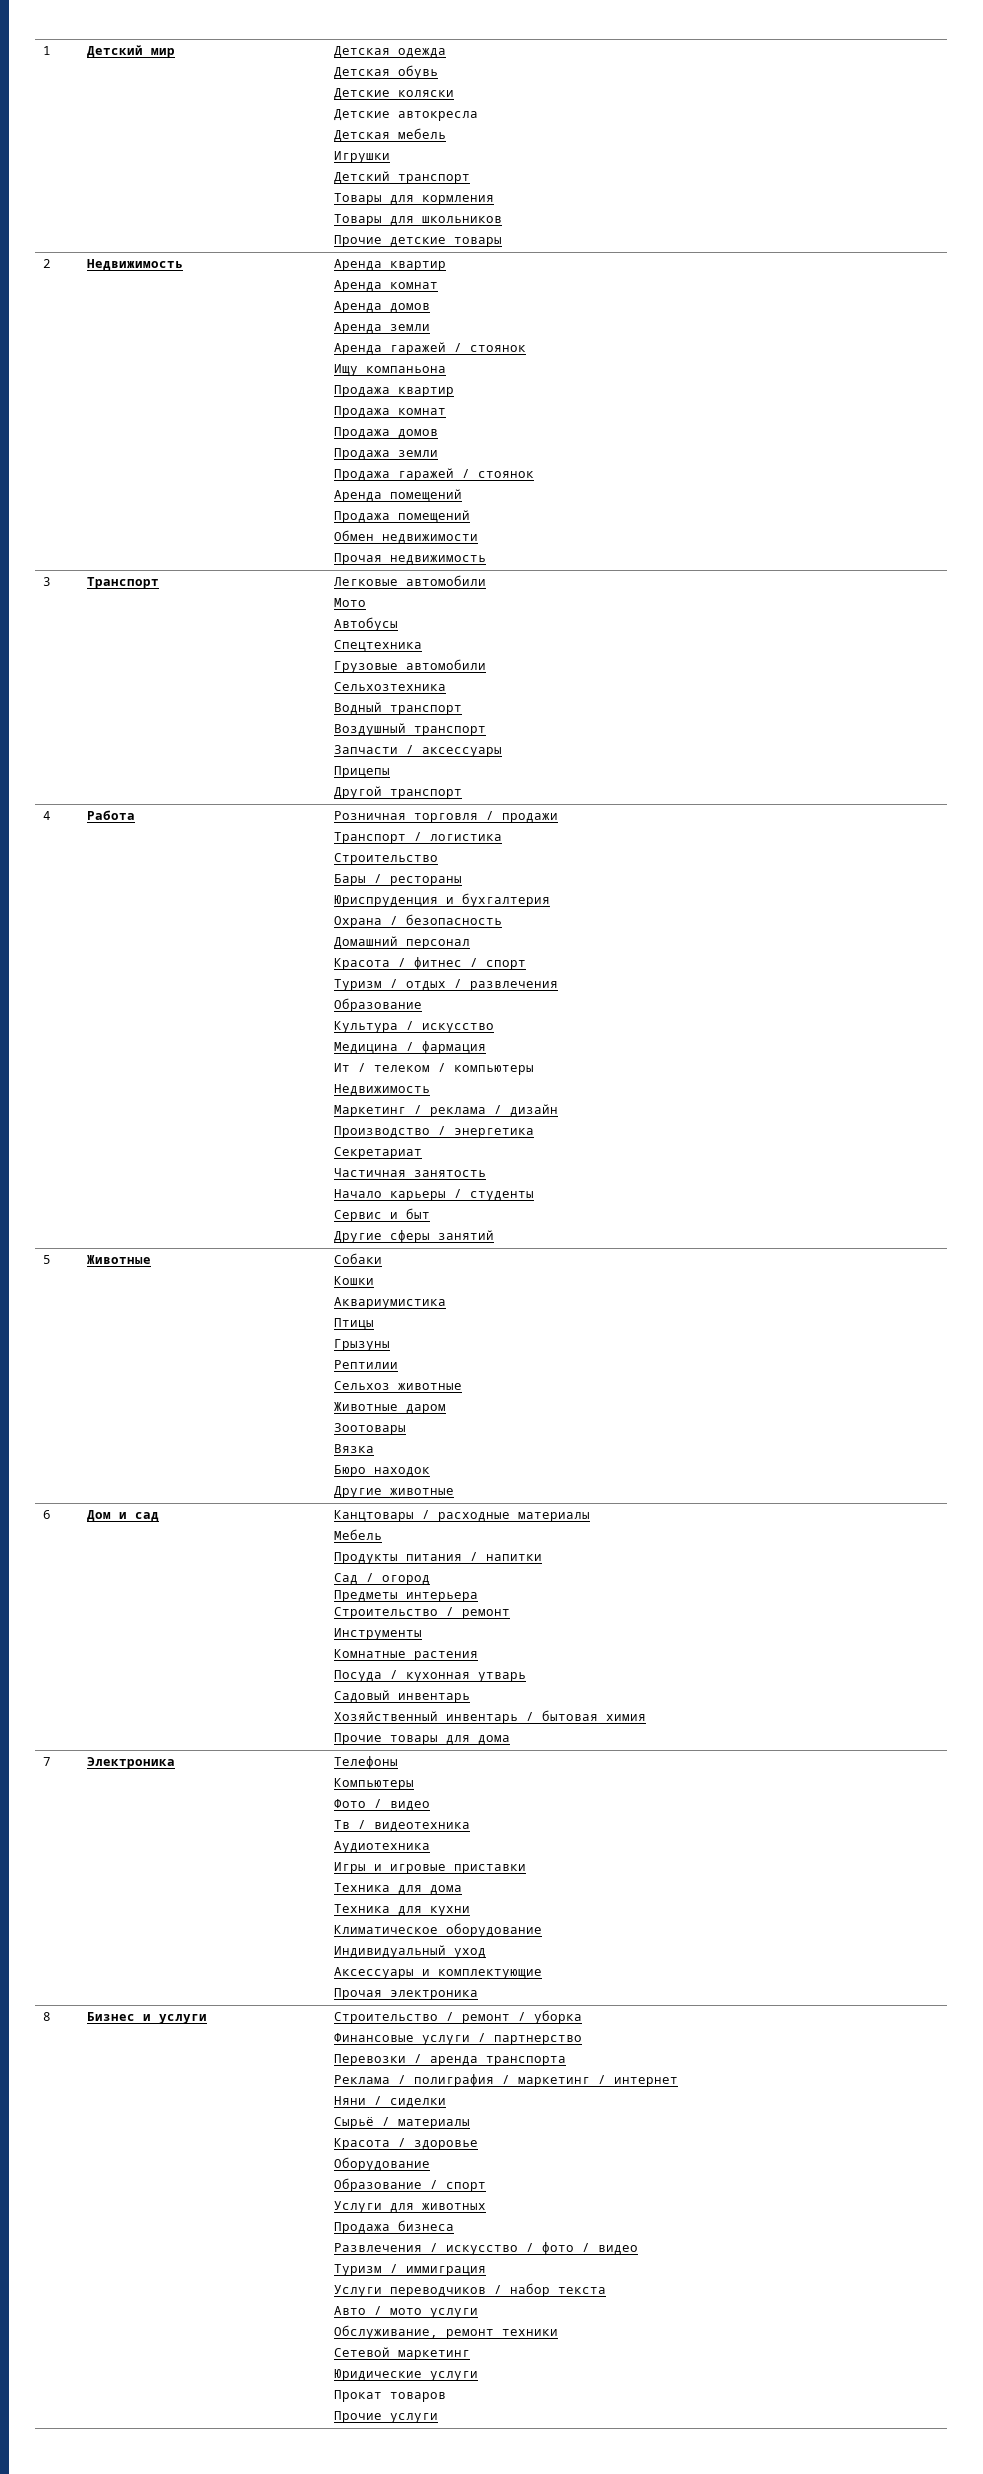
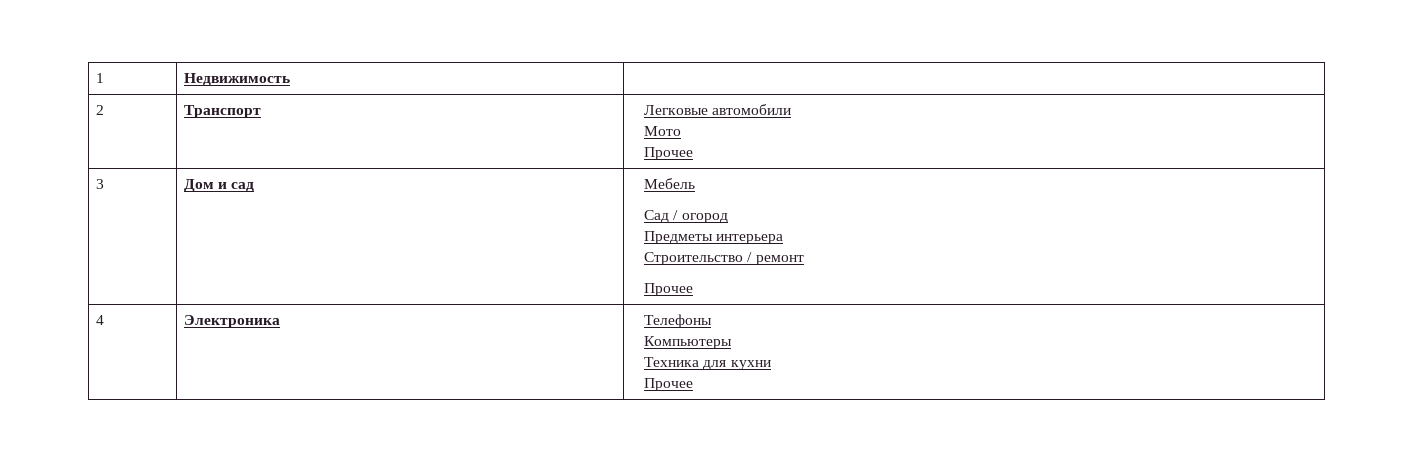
[86,45,175,58] [333,46,446,58] [333,65,438,79] [333,88,454,100] [333,109,478,121] [333,128,446,142] [333,151,390,163] [333,171,470,184] [333,193,494,205] [333,214,502,226] [333,235,502,247] [42,259,51,268] [86,259,183,271] [333,259,446,271] [333,280,438,292] [333,301,430,313] [333,322,430,334] [333,342,526,355] [333,364,446,376] [333,385,454,397] [333,406,446,418] [333,427,438,439] [333,448,438,460] [333,468,534,481] [333,489,462,502] [333,510,470,523] [333,530,478,544] [333,553,486,565] [42,577,51,586] [86,577,159,589] [333,575,486,586] [333,598,366,607] [333,617,398,631] [333,640,422,652] [333,659,486,673] [333,682,446,691] [333,702,462,715] [333,723,486,736] [333,745,502,757] [333,766,390,778] [333,786,462,799] [42,811,51,820] [86,810,135,820] [333,811,558,823] [333,832,502,844] [333,853,438,865] [333,874,462,886] [333,893,550,907] [333,914,502,928] [333,936,470,949] [333,957,526,970] [333,979,558,991] [333,998,422,1012] [333,1021,494,1033] [333,1041,486,1054] [333,1063,534,1075] [333,1084,430,1096] [333,1104,558,1117] [333,1126,534,1138] [333,1147,422,1159] [333,1168,486,1177] [333,1189,534,1201] [333,1208,430,1222] [333,1230,494,1243] [42,1255,51,1264] [86,1255,151,1264] [333,1253,382,1264] [333,1276,374,1285] [333,1297,446,1309] [333,1318,374,1330] [333,1339,390,1351] [333,1360,398,1369] [333,1381,462,1390] [333,1402,446,1414] [333,1423,406,1435] [333,1444,374,1453] [333,1465,430,1477] [333,1486,454,1498] [42,1510,51,1519] [86,1510,159,1522] [333,1510,590,1522] [333,1529,382,1540] [333,1552,542,1564] Детский мир | Детская одежда // Детская обувь // Детские коляски // Детские автокресла // Детская мебель // Игрушки // Детский транспорт // Товары для кормления // Товары для школьников // Прочие детские товары // 2 | Недвижимость | Аренда квартир // Аренда комнат // Аренда домов // Аренда земли // Аренда гаражей / стоянок // Ищу компаньона // Продажа квартир // Продажа комнат // Продажа домов // Продажа земли // Продажа гаражей / стоянок // Аренда помещений // Продажа помещений // Обмен недвижимости // Прочая недвижимость // 3 | Транспорт | Легковые автомобили // Мото // Автобусы // Спецтехника // Грузовые автомобили // Сельхозтехника // Водный транспорт // Воздушный транспорт // Запчасти / аксессуары // Прицепы // Другой транспорт // 4 | Работа | Розничная торговля / продажи // Транспорт / логистика // Строительство // Бары / рестораны // Юриспруденция и бухгалтерия // Охрана / безопасность // Домашний персонал // Красота / фитнес / спорт // Туризм / отдых / развлечения // Образование // Культура / искусство // Медицина / фармация // Ит / телеком / компьютеры // Недвижимость // Маркетинг / реклама / дизайн // Производство / энергетика // Cекретариат // Частичная занятость // Начало карьеры / студенты // Сервис и быт // Другие сферы занятий // 5 | Животные | Собаки // Кошки // Аквариумистика // Птицы // Грызуны // Рептилии // Сельхоз животные // Животные даром // Зоотовары // Вязка // Бюро находок // Другие животные // 6 | Дом и сад | Канцтовары / расходные материалы // Мебель // Продукты питания / напитки -> [183,73,290,86] [95,105,104,115] [183,105,261,118] [644,104,792,115] [644,126,682,136] [644,147,694,160] [95,179,104,189] [183,179,254,192] [644,178,696,189] Недвижимость | // 2 | Транспорт | Легковые автомобили // Мото // Прочее // 3 | Дом и сад | Мебель
[333,1628,422,1640] [333,1649,478,1661] [333,1670,526,1682] [333,1690,470,1703] [333,1710,646,1724] [333,1733,510,1745] [42,1757,51,1766] [86,1757,175,1769] [333,1756,398,1769] [333,1778,414,1790] [333,1799,430,1811] [333,1820,470,1832] [333,1841,430,1853] [333,1862,526,1874] [333,1883,462,1895] [333,1904,470,1916] [333,1923,542,1937] [333,1945,486,1958] [333,1967,542,1979] [333,1988,478,2000] [42,2012,51,2021] [86,2012,207,2024] [333,2010,582,2024] [333,2033,582,2045] [333,2054,566,2066] [333,2074,678,2087] [333,2096,446,2108] [333,2117,470,2129] [333,2138,478,2150] [333,2157,430,2171] [333,2178,486,2192] [333,2201,486,2213] [333,2220,454,2234] [333,2242,638,2255] [333,2264,486,2276] [333,2283,606,2297] [333,2306,478,2318] [333,2325,558,2339] [333,2347,470,2360] [333,2369,478,2381] [333,2390,446,2402] [333,2411,438,2423] Инструменты // Комнатные растения // Посуда / кухонная утварь // Садовый инвентарь // Хозяйственный инвентарь / бытовая химия // Прочие товары для дома // 7 | Электроника | Телефоны // Компьютеры // Фото / видео // Тв / видеотехника // Аудиотехника // Игры и игровые приставки // Техника для дома // Техника для кухни // Климатическое оборудование // Индивидуальный уход // Аксессуары и комплектующие // Прочая электроника // 8 | Бизнес и услуги | Строительство / ремонт / уборка // Финансовые услуги / партнерство // Перевозки / аренда транспорта // Реклама / полиграфия / маркетинг / интернет // Няни / сиделки // Сырьё / материалы // Красота / здоровье // Оборудование // Образование / спорт // Услуги для животных // Продажа бизнеса // Развлечения / искусство / фото / видео // Туризм / иммиграция // Услуги переводчиков / набор текста // Авто / мото услуги // Обслуживание, ремонт техники // Сетевой маркетинг // Юридические услуги // Прокат товаров // Прочие услуги -> [644,283,694,296] [95,315,104,325] [183,315,280,328] [644,314,713,328] [644,336,733,349] [644,357,771,370] [644,378,694,391] Прочее // 4 | Электроника | Телефоны // Компьютеры // Техника для кухни // Прочее

